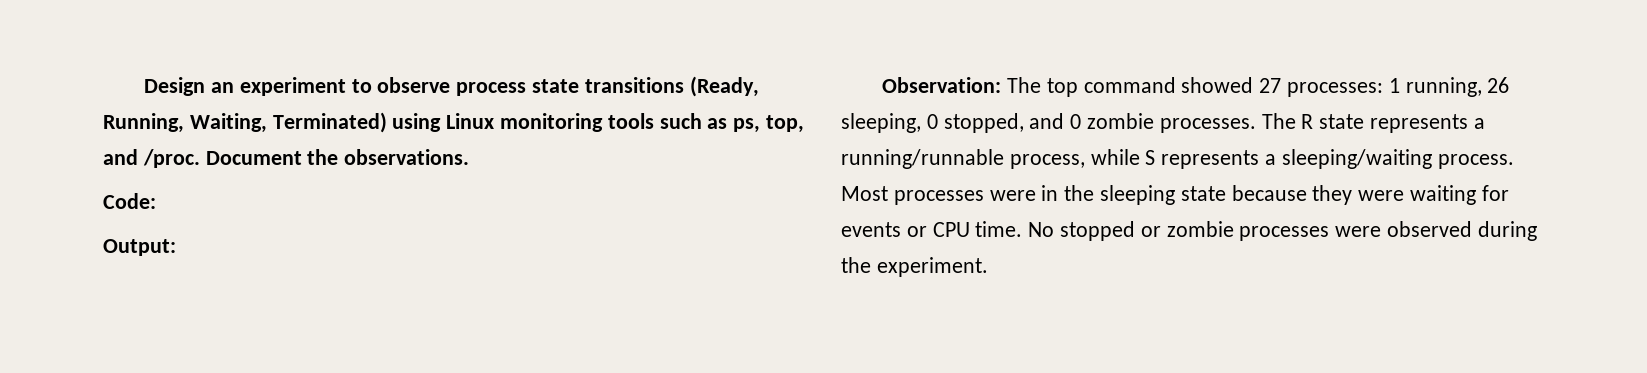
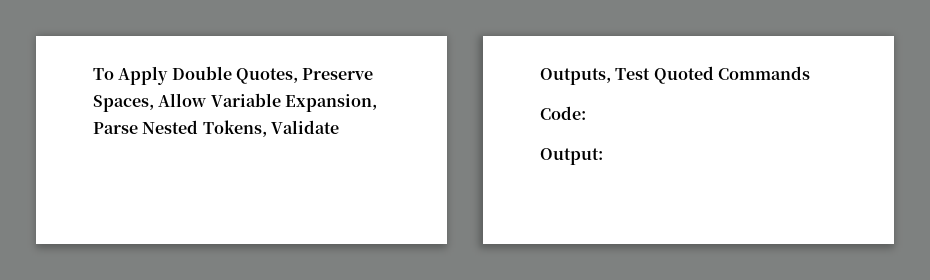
[144,76,759,97] [103,112,805,133] [103,149,470,168] [103,193,156,209] [103,239,176,256] [882,77,1510,97] [841,113,1485,133] [841,149,1514,169] [841,185,1509,205] [841,221,1537,241] [841,257,988,277] Design an experiment to observe process state transitions (Ready, Running, Waiting, Terminated) using Linux monitoring tools such as ps, top, and /proc. Document the observations. // Code: // Output: // Observation: The top command showed 27 processes: 1 running, 26 sleeping, 0 stopped, and 0 zombie processes. The R state represents a running/runnable process, while S represents a sleeping/waiting process. Most processes were in the sleeping state because they were waiting for events or CPU time. No stopped or zombie processes were observed during the experiment. -> [93,66,374,85] [93,93,377,112] [93,120,339,137] [540,66,810,85] [540,106,586,120] [540,148,603,165] To Apply Double Quotes, Preserve Spaces, Allow Variable Expansion, Parse Nested Tokens, Validate Outputs, Test Quoted Commands // Code: // Output:

